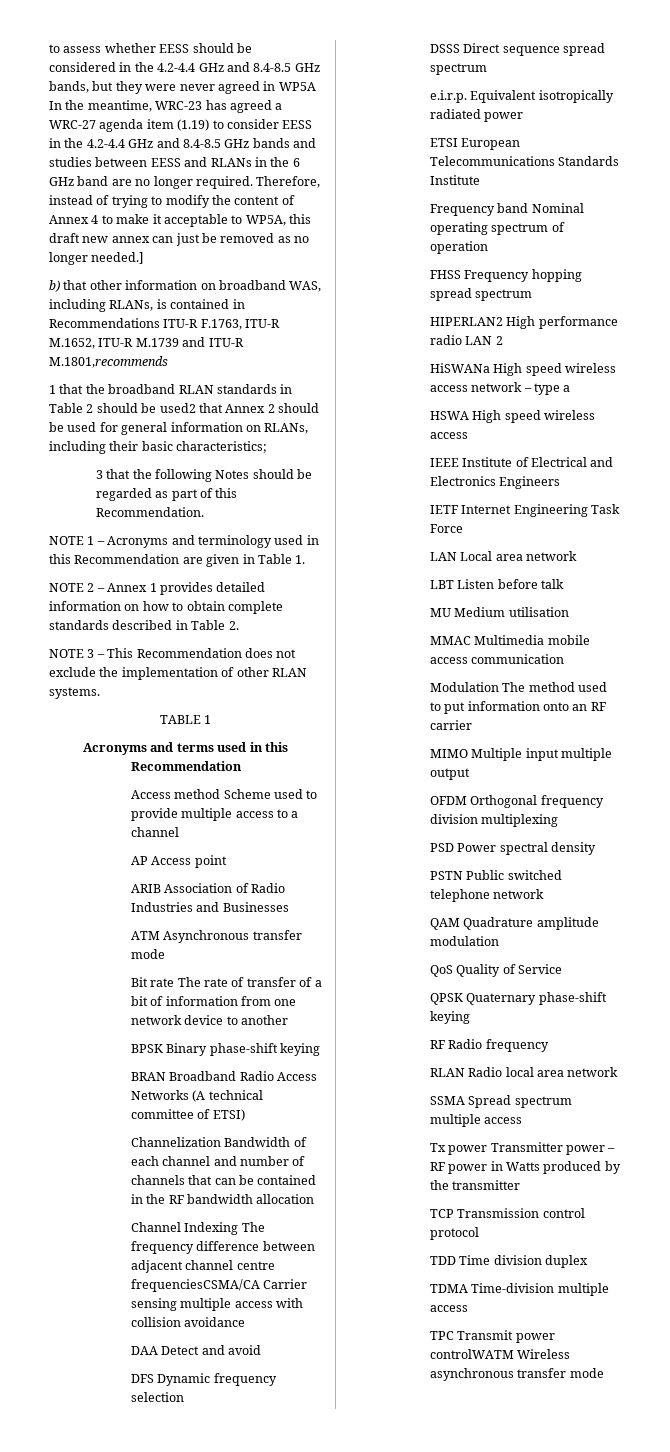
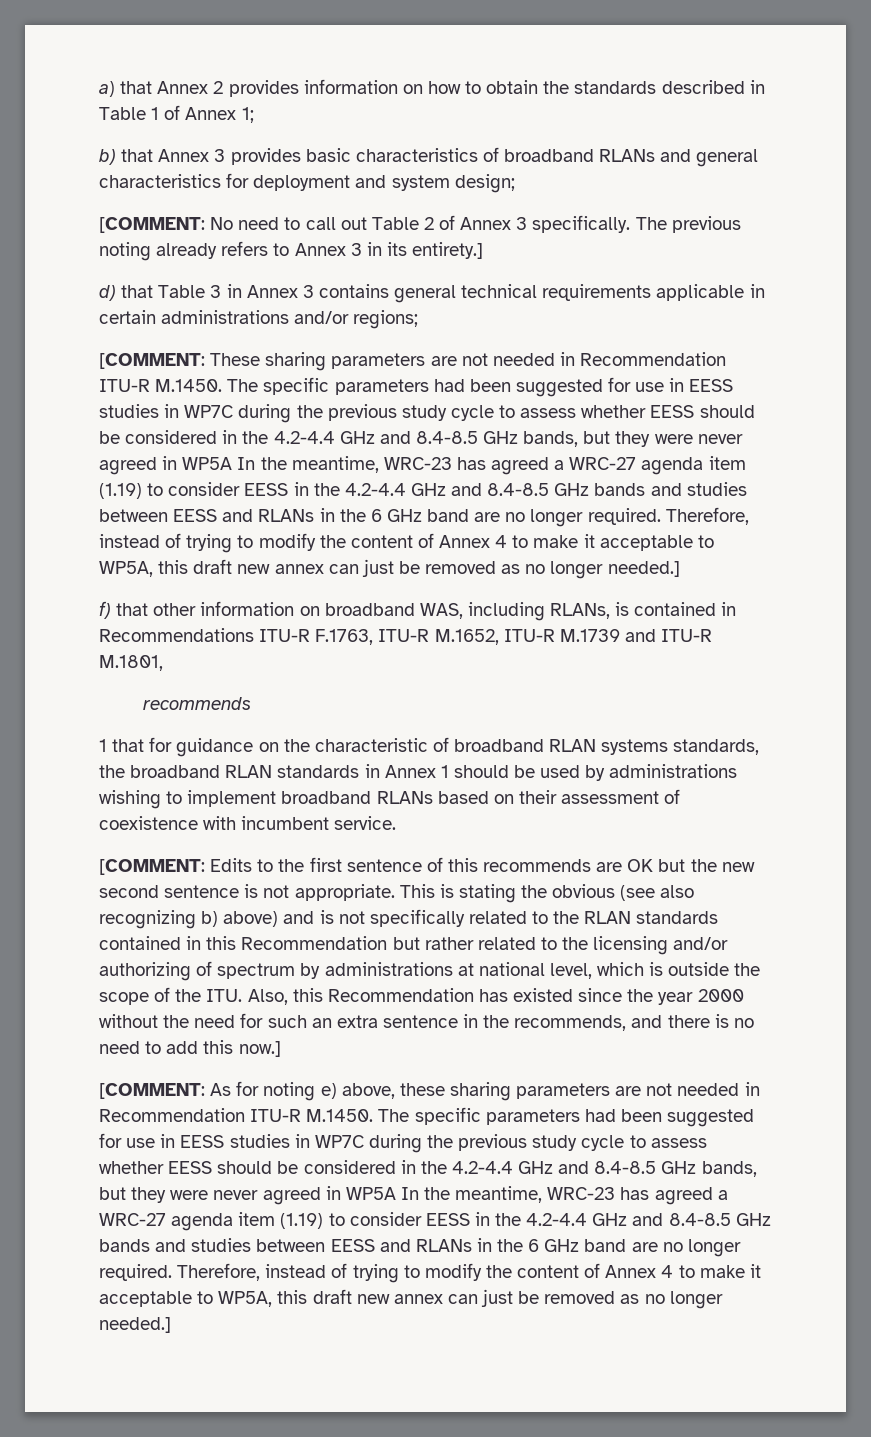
(49, 48) none -> [99,79,765,97] [99,105,254,123] [99,147,759,167] [99,173,515,193] [99,215,741,233] [99,241,484,261] [99,284,765,303] [99,310,419,329] [99,352,727,371] [99,377,734,397] [99,404,494,423] a) that Annex 2 provides information on how to obtain the standards described in Table 1 of Annex 1; // b) that Annex 3 provides basic characteristics of broadband RLANs and general characteristics for deployment and system design; // [COMMENT: No need to call out Table 2 of Annex 3 specifically. The previous noting already refers to Annex 3 in its entirety.] // d) that Table 3 in Annex 3 contains general technical requirements applicable in certain administrations and/or regions; // [COMMENT: These sharing parameters are not needed in Recommendation ITU-R M.1450. The specific parameters had been suggested for use in EESS studies in WP7C during the previous study cycle
[49,280,60,292] b) -> [99,601,111,619] f)
[49,356,168,368] M.1801,recommends -> [99,655,163,671] [142,697,251,710] M.1801, // recommends
(84, 389) none -> [149,737,760,757] for guidance on the characteristic of broadband RLAN systems standards,
[49,403,319,413] [49,422,309,435] [49,441,268,454] [95,469,313,482] [95,488,238,501] [95,507,204,517] [49,535,319,548] [49,554,306,567] [49,582,266,595] [49,601,283,614] [49,620,239,630] [49,648,297,658] [49,667,307,680] [49,687,100,699] [159,715,212,724] [83,742,288,755] [130,761,242,771] [130,789,318,799] [130,808,299,821] [130,827,179,837] [130,855,227,868] [130,883,286,893] [130,902,289,912] [130,930,302,943] [130,949,165,959] [130,977,322,987] [130,996,297,1006] [130,1015,289,1025] [130,1043,321,1056] [130,1071,318,1081] [130,1090,263,1102] [130,1109,245,1121] [130,1137,307,1147] [130,1156,306,1166] [130,1175,317,1185] [130,1194,315,1204] [130,1222,265,1235] [130,1241,315,1254] [130,1260,275,1273] [130,1279,308,1292] [130,1298,304,1311] [130,1317,246,1327] [130,1345,262,1355] [130,1373,277,1386] [130,1392,184,1402] [429,43,606,56] [429,63,487,75] [429,90,614,103] [429,109,524,122] [429,138,521,150] [429,156,620,166] [429,175,480,185] [429,203,584,216] [429,222,565,235] [429,241,488,254] [429,269,582,282] [429,288,533,301] [429,316,618,329] [429,335,503,345] [429,363,617,376] [429,382,571,395] [429,410,596,423] [429,432,468,439] [429,457,614,467] [429,476,561,489] [429,504,621,517] [429,524,463,533] [429,551,578,561] [429,579,565,589] [429,607,569,617] [429,635,590,645] [429,654,565,664] [429,682,608,692] [429,701,606,714] [429,720,472,730] [429,748,613,761] [429,768,470,780] [429,795,604,808] [429,814,559,827] [429,842,597,855] [429,870,562,880] [429,889,545,902] [429,917,599,930] [429,936,499,946] [429,964,563,977] [429,992,607,1005] [429,1011,470,1024] [429,1039,549,1052] [429,1067,619,1077] [429,1095,572,1108] [429,1114,523,1127] [429,1142,616,1155] [429,1161,621,1174] [429,1180,521,1190] [429,1208,585,1218] [429,1227,479,1240] [429,1255,589,1268] [429,1283,609,1296] [429,1305,468,1312] [429,1330,555,1343] [429,1349,571,1359] [429,1368,604,1381] Table 2 should be used2 that Annex 2 should be used for general information on RLANs, including their basic characteristics; // 3 that the following Notes should be regarded as part of this Recommendation. // NOTE 1 – Acronyms and terminology used in this Recommendation are given in Table 1. // NOTE 2 – Annex 1 provides detailed information on how to obtain complete standards described in Table 2. // NOTE 3 – This Recommendation does not exclude the implementation of other RLAN systems. // TABLE 1 // Acronyms and terms used in this Recommendation // Access method Scheme used to provide multiple access to a channel // AP Access point // ARIB Association of Radio Industries and Businesses // ATM Asynchronous transfer mode // Bit rate The rate of transfer of a bit of information from one network device to another // BPSK Binary phase-shift keying // BRAN Broadband Radio Access Networks (A technical committee of ETSI) // Channelization Bandwidth of each channel and number of channels that can be contained in the RF bandwidth allocation // Channel Indexing The frequency difference between adjacent channel centre frequenciesCSMA/CA Carrier sensing multiple access with collision avoidance // DAA Detect and avoid // DFS Dynamic frequency selection // DSSS Direct sequence spread spectrum // e.i.r.p. Equivalent isotropically radiated power // ETSI European Telecommunications Standards Institute // Frequency band Nominal operating spectrum of operation // FHSS Frequency hopping spread spectrum // HIPERLAN2 High performance radio LAN 2 // HiSWANa High speed wireless access network – type a // HSWA High speed wireless access // IEEE Institute of Electrical and Electronics Engineers // IETF Internet Engineering Task Force // LAN Local area network // LBT Listen before talk // MU Medium utilisation // MMAC Multimedia mobile access communication // Modulation The method used to put information onto an RF carrier // MIMO Multiple input multiple output // OFDM Orthogonal frequency division multiplexing // PSD Power spectral density // PSTN Public switched telephone network // QAM Quadrature amplitude modulation // QoS Quality of Service // QPSK Quaternary phase-shift keying // RF Radio frequency // RLAN Radio local area network // SSMA Spread spectrum multiple access // Tx power Transmitter power – RF power in Watts produced by the transmitter // TCP Transmission control protocol // TDD Time division duplex // TDMA Time-division multiple access // TPC Transmit power controlWATM Wireless asynchronous transfer mode -> [384,764,738,781] [99,789,681,809] [99,816,397,830] [99,857,755,875] [99,884,695,903] [99,909,719,929] [99,936,729,955] [99,961,761,981] [99,987,744,1005] [99,1013,754,1031] [99,1040,281,1057] [99,1081,760,1101] [99,1107,755,1127] [99,1133,707,1153] [99,1160,757,1177] [99,1186,728,1205] [99,1212,771,1231] [99,1238,741,1257] [99,1263,761,1283] [99,1289,723,1309] [99,1317,171,1333] Annex 1 should be used by administrations wishing to implement broadband RLANs based on their assessment of coexistence with incumbent service. // [COMMENT: Edits to the first sentence of this recommends are OK but the new second sentence is not appropriate. This is stating the obvious (see also recognizing b) above) and is not specifically related to the RLAN standards contained in this Recommendation but rather related to the licensing and/or authorizing of spectrum by administrations at national level, which is outside the scope of the ITU. Also, this Recommendation has existed since the year 2000 without the need for such an extra sentence in the recommends, and there is no need to add this now.] // [COMMENT: As for noting e) above, these sharing parameters are not needed in Recommendation ITU-R M.1450. The specific parameters had been suggested for use in EESS studies in WP7C during the previous study cycle to assess whether EESS should be considered in the 4.2-4.4 GHz and 8.4-8.5 GHz bands, but they were never agreed in WP5A In the meantime, WRC-23 has agreed a WRC-27 agenda item (1.19) to consider EESS in the 4.2-4.4 GHz and 8.4-8.5 GHz bands and studies between EESS and RLANs in the 6 GHz band are no longer required. Therefore, instead of trying to modify the content of Annex 4 to make it acceptable to WP5A, this draft new annex can just be removed as no longer needed.]

